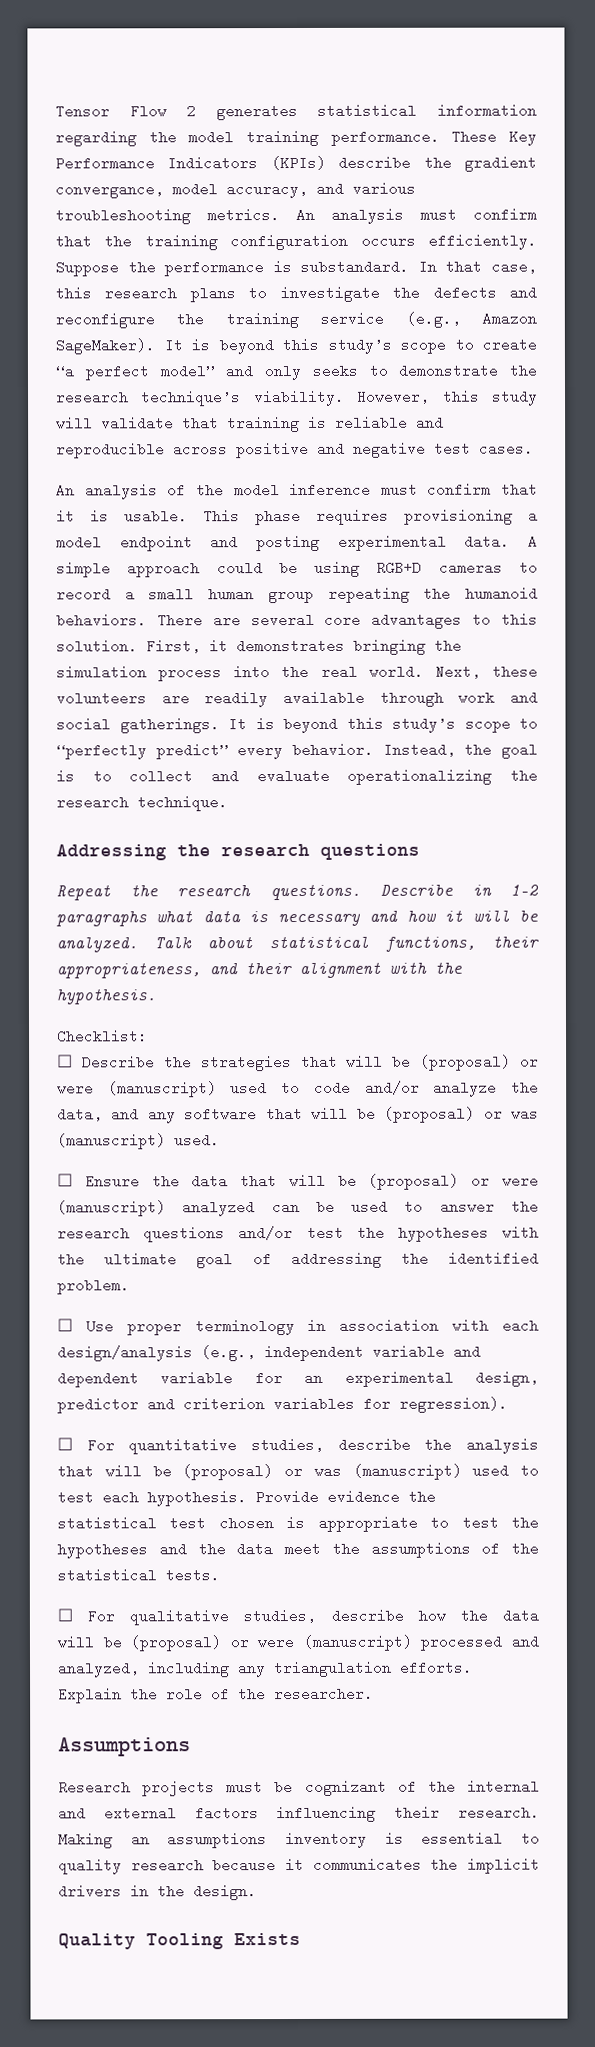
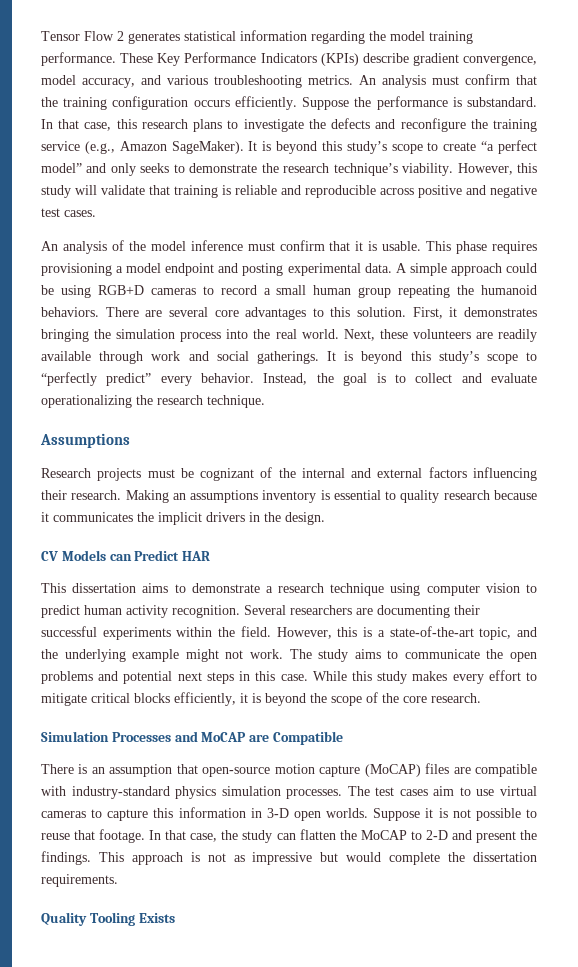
[423,155,537,172] [55,182,164,199] the gradient convergance, -> [412,53,537,66] gradient convergence,
[56,843,420,861] [56,883,539,901] [56,909,539,927] [56,935,539,953] [56,961,462,979] [56,989,156,1005] [57,1029,148,1044] [57,1054,539,1072] [57,1080,539,1098] [57,1106,539,1124] [57,1133,220,1150] [57,1173,539,1190] [57,1199,539,1217] [57,1225,539,1243] [57,1251,539,1269] [57,1278,130,1295] [57,1318,539,1336] [57,1344,481,1362] [57,1370,539,1388] [57,1396,508,1414] [57,1437,539,1455] [57,1463,539,1481] [57,1489,436,1507] [57,1515,539,1532] [57,1541,539,1559] [57,1568,220,1583] [57,1608,540,1626] [57,1634,539,1652] [58,1660,473,1678] [58,1686,374,1704] // Addressing the research questions // Repeat the research questions. Describe in 1-2 paragraphs what data is necessary and how it will be analyzed. Talk about statistical functions, their appropriateness, and their alignment with the hypothesis. // Checklist: // ☐ Describe the strategies that will be (proposal) or were (manuscript) used to code and/or analyze the data, and any software that will be (proposal) or was (manuscript) used. // ☐ Ensure the data that will be (proposal) or were (manuscript) analyzed can be used to answer the research questions and/or test the hypotheses with the ultimate goal of addressing the identified problem. // ☐ Use proper terminology in association with each design/analysis (e.g., independent variable and dependent variable for an experimental design, predictor and criterion variables for regression). // ☐ For quantitative studies, describe the analysis that will be (proposal) or was (manuscript) used to test each hypothesis. Provide evidence the statistical test chosen is appropriate to test the hypotheses and the data meet the assumptions of the statistical tests. // ☐ For qualitative studies, describe how the data will be (proposal) or were (manuscript) processed and analyzed, including any triangulation efforts. Explain the role of the researcher. -> (265, 401) none
(257, 1892) none -> [41,550,211,561] [41,583,537,596] [41,605,480,618] [41,626,538,640] [41,649,537,662] [41,670,538,684] [41,692,481,706] [41,731,343,745] [41,763,537,777] [41,786,537,799] [41,807,538,821] [41,829,537,843] [41,851,538,865] [41,874,118,887] // CV Models can Predict HAR // This dissertation aims to demonstrate a research technique using computer vision to predict human activity recognition. Several researchers are documenting their successful experiments within the field. However, this is a state-of-the-art topic, and the underlying example might not work. The study aims to communicate the open problems and potential next steps in this case. While this study makes every effort to mitigate critical blocks efficiently, it is beyond the scope of the core research. // Simulation Processes and MoCAP are Compatible // There is an assumption that open-source motion capture (MoCAP) files are compatible with industry-standard physics simulation processes. The test cases aim to use virtual cameras to capture this information in 3-D open worlds. Suppose it is not possible to reuse that footage. In that case, the study can flatten the MoCAP to 2-D and present the findings. This approach is not as impressive but would complete the dissertation requirements.

